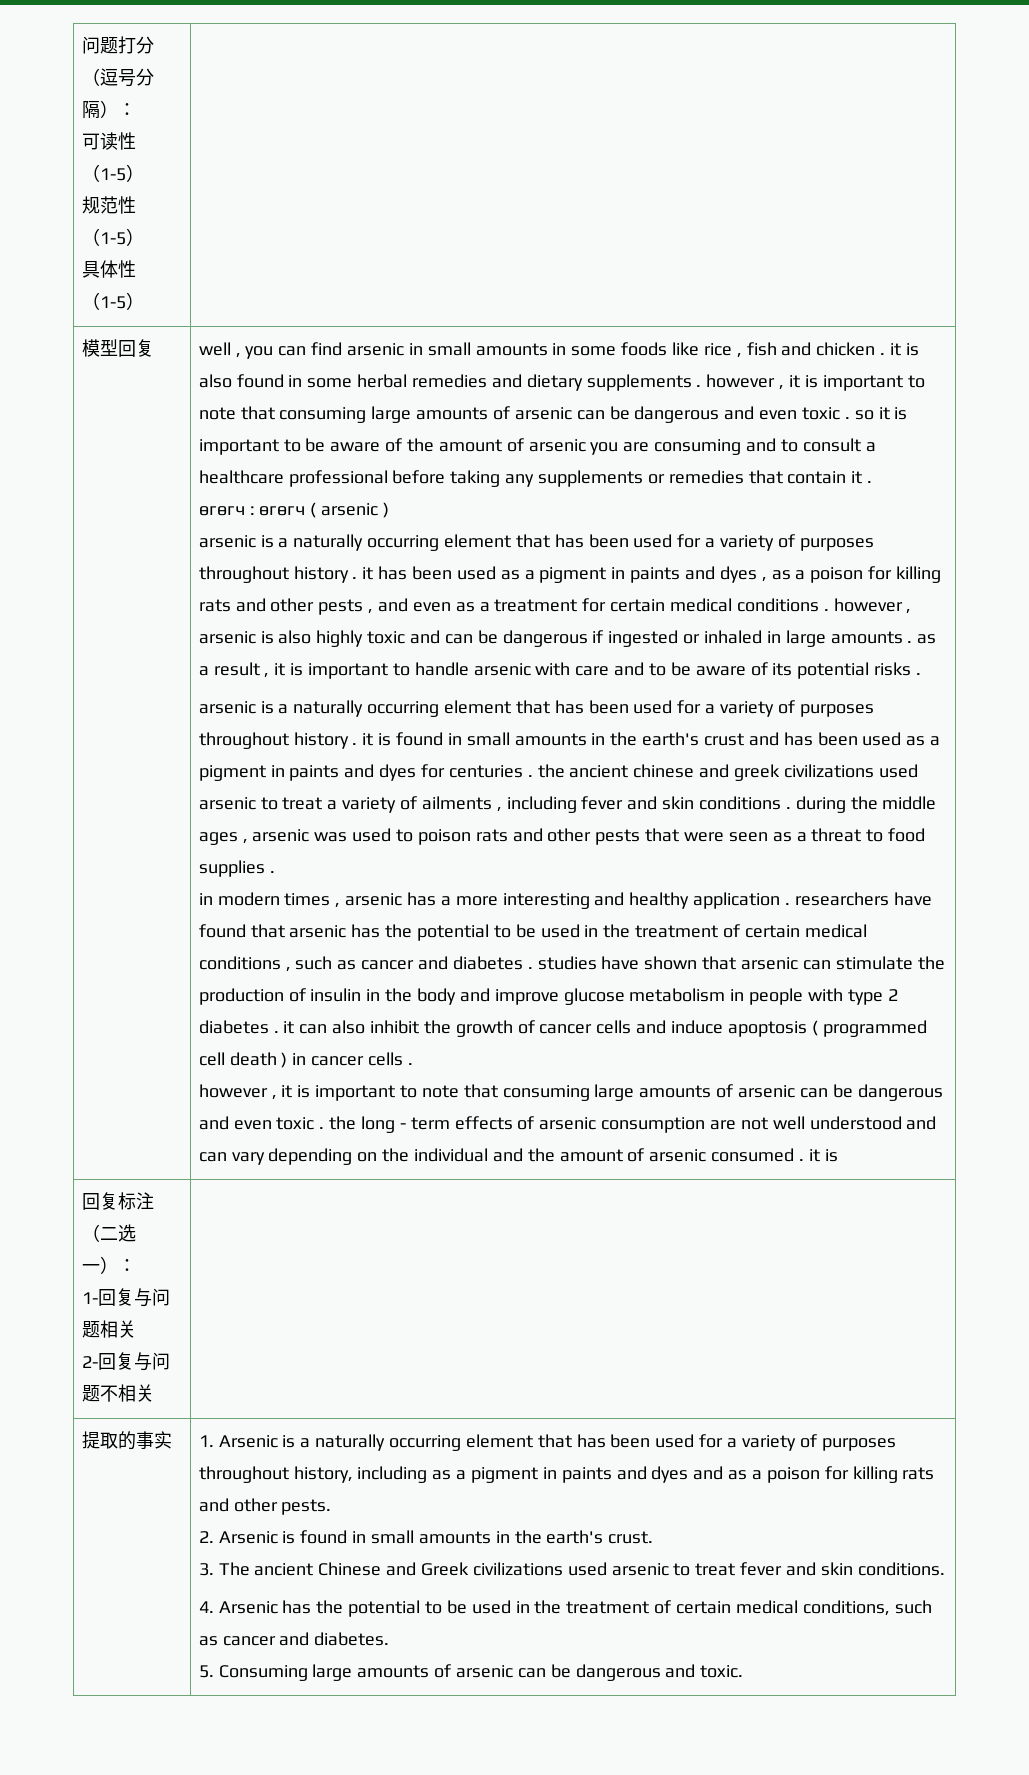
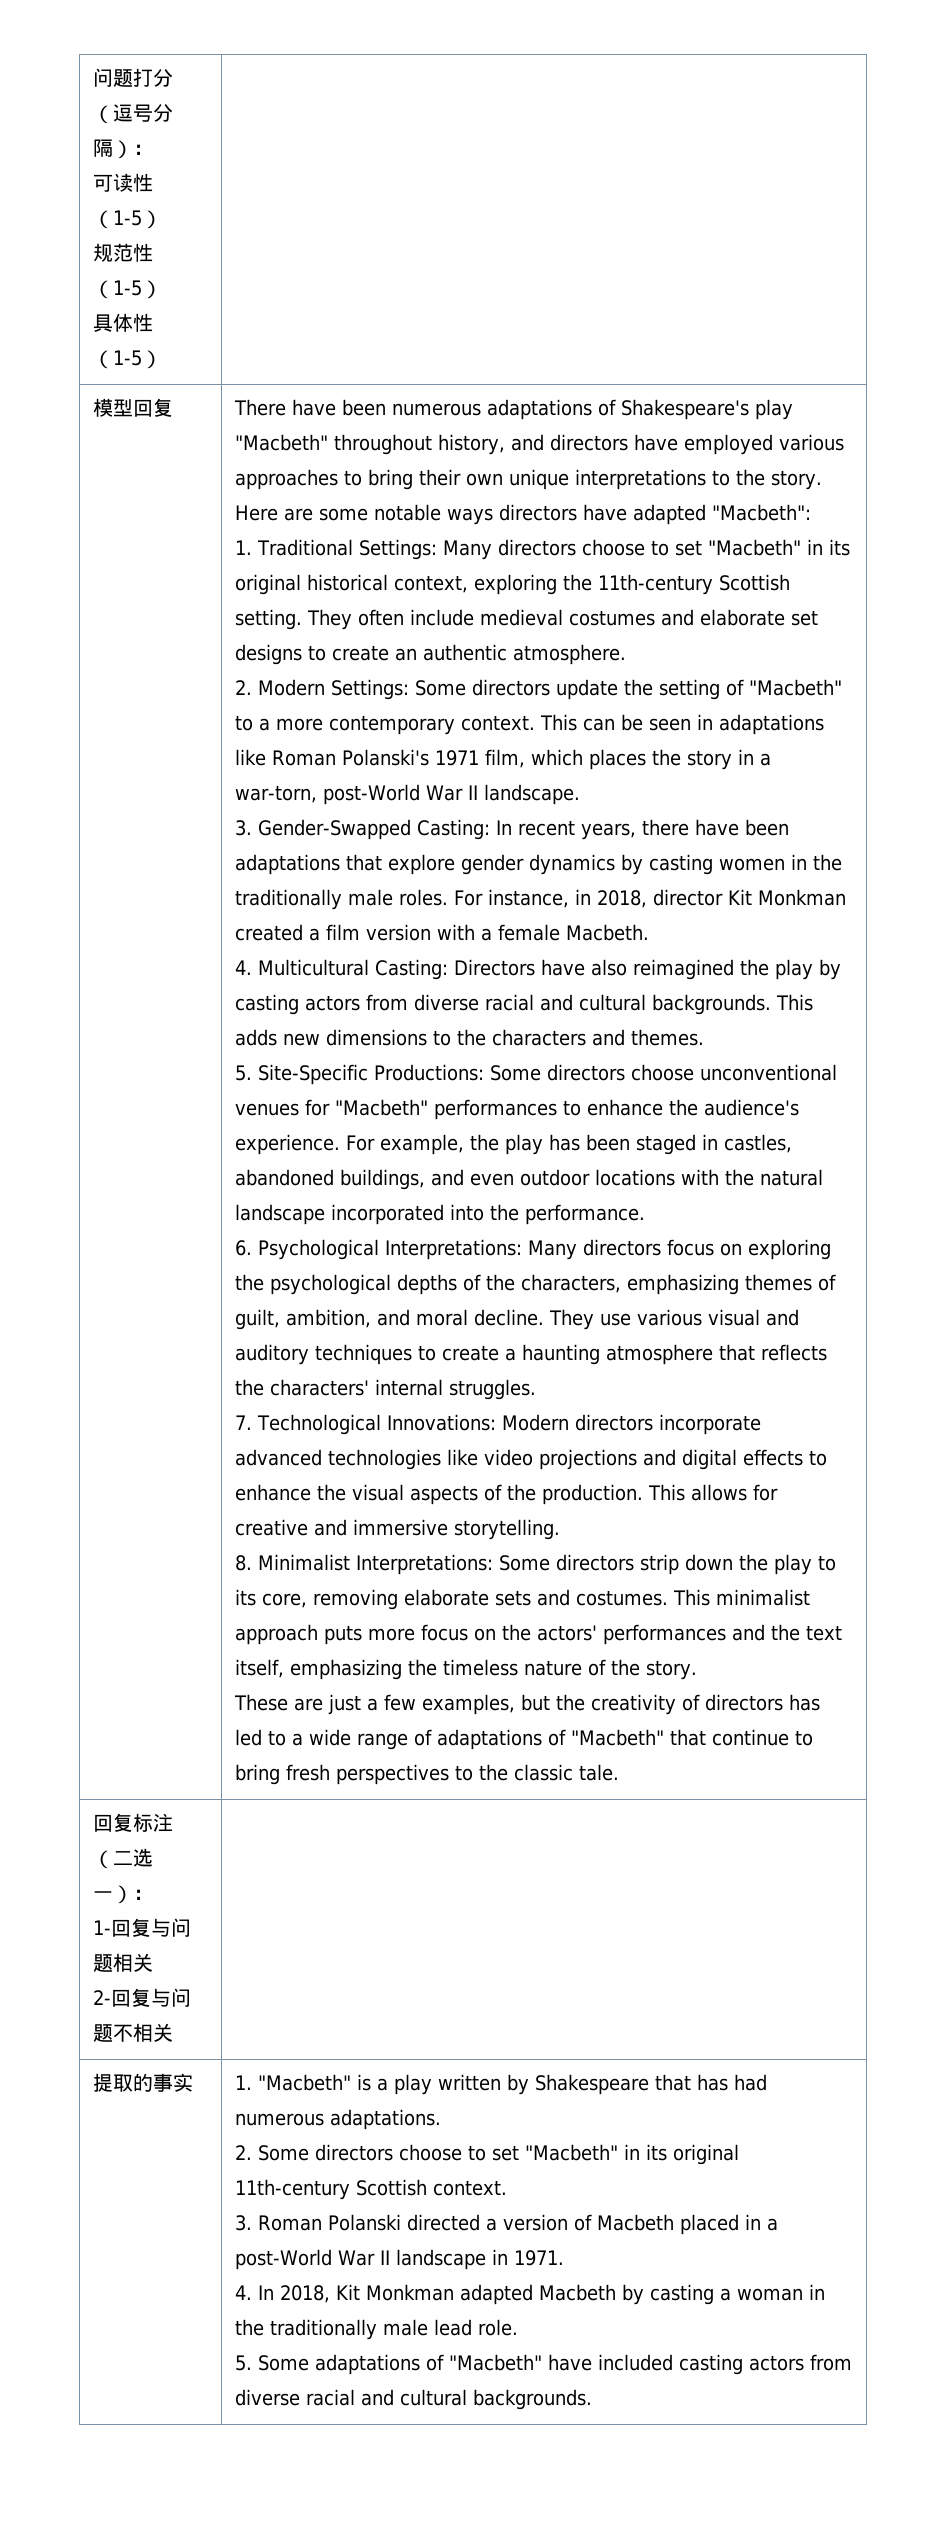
[198,342,919,359] [198,374,925,391] [198,406,908,423] [198,438,876,455] [198,470,873,487] [198,502,389,518] [198,534,874,551] [198,566,942,583] [198,598,912,615] [198,630,937,647] [198,662,922,679] [198,700,874,717] [198,732,941,749] [198,764,918,781] [198,796,937,813] [198,828,926,845] [198,860,275,877] [198,892,932,909] [198,924,867,941] [198,956,945,972] [198,988,898,1005] [198,1020,927,1037] [198,1052,413,1068] [198,1084,943,1101] [198,1116,937,1133] [198,1148,838,1165] well , you can find arsenic in small amounts in some foods like rice , fish and chicken . it is also found in some herbal remedies and dietary supplements . however , it is important to note that consuming large amounts of arsenic can be dangerous and even toxic . so it is important to be aware of the amount of arsenic you are consuming and to consult a healthcare professional before taking any supplements or remedies that contain it . // өгөгч : өгөгч ( arsenic ) // arsenic is a naturally occurring element that has been used for a variety of purposes throughout history . it has been used as a pigment in paints and dyes , as a poison for killing rats and other pests , and even as a treatment for certain medical conditions . however , arsenic is also highly toxic and can be dangerous if ingested or inhaled in large amounts . as a result , it is important to handle arsenic with care and to be aware of its potential risks . // arsenic is a naturally occurring element that has been used for a variety of purposes throughout history . it is found in small amounts in the earth's crust and has been used as a pigment in paints and dyes for centuries . the ancient chinese and greek civilizations used arsenic to treat a variety of ailments , including fever and skin conditions . during the middle ages , arsenic was used to poison rats and other pests that were seen as a threat to food supplies . // in modern times , arsenic has a more interesting and healthy application . researchers have found that arsenic has the potential to be used in the treatment of certain medical conditions , such as cancer and diabetes . studies have shown that arsenic can stimulate the production of insulin in the body and improve glucose metabolism in people with type 2 diabetes . it can also inhibit the growth of cancer cells and induce apoptosis ( programmed cell death ) in cancer cells . // however , it is important to note that consuming large amounts of arsenic can be dangerous and even toxic . the long - term effects of arsenic consumption are not well understood and can vary depending on the individual and the amount of arsenic consumed . it is -> [234,399,794,420] [235,434,845,455] [235,469,823,490] [235,504,812,525] [235,539,851,560] [235,574,791,595] [235,609,819,630] [235,644,627,665] [235,679,843,700] [235,714,825,735] [235,749,772,770] [235,784,581,805] [235,819,790,840] [235,854,843,875] [235,889,847,910] [235,924,650,941] [235,959,842,980] [235,994,814,1015] [235,1029,705,1046] [235,1064,838,1085] [235,1099,800,1120] [235,1134,793,1155] [235,1169,824,1190] [235,1204,646,1225] [235,1239,832,1260] [235,1274,837,1295] [235,1309,800,1330] [235,1344,828,1365] [235,1379,537,1400] [235,1414,762,1435] [235,1449,828,1470] [235,1484,779,1505] [235,1519,561,1540] [235,1554,837,1575] [235,1589,811,1610] [235,1624,843,1645] [235,1659,698,1680] [234,1694,821,1715] [235,1729,814,1750] [235,1764,620,1785] There have been numerous adaptations of Shakespeare's play "Macbeth" throughout history, and directors have employed various approaches to bring their own unique interpretations to the story. Here are some notable ways directors have adapted "Macbeth": // 1. Traditional Settings: Many directors choose to set "Macbeth" in its original historical context, exploring the 11th-century Scottish setting. They often include medieval costumes and elaborate set designs to create an authentic atmosphere. // 2. Modern Settings: Some directors update the setting of "Macbeth" to a more contemporary context. This can be seen in adaptations like Roman Polanski's 1971 film, which places the story in a war-torn, post-World War II landscape. // 3. Gender-Swapped Casting: In recent years, there have been adaptations that explore gender dynamics by casting women in the traditionally male roles. For instance, in 2018, director Kit Monkman created a film version with a female Macbeth. // 4. Multicultural Casting: Directors have also reimagined the play by casting actors from diverse racial and cultural backgrounds. This adds new dimensions to the characters and themes. // 5. Site-Specific Productions: Some directors choose unconventional venues for "Macbeth" performances to enhance the audience's experience. For example, the play has been staged in castles, abandoned buildings, and even outdoor locations with the natural landscape incorporated into the performance. // 6. Psychological Interpretations: Many directors focus on exploring the psychological depths of the characters, emphasizing themes of guilt, ambition, and moral decline. They use various visual and auditory techniques to create a haunting atmosphere that reflects the characters' internal struggles. // 7. Technological Innovations: Modern directors incorporate advanced technologies like video projections and digital effects to enhance the visual aspects of the production. This allows for creative and immersive storytelling. // 8. Minimalist Interpretations: Some directors strip down the play to its core, removing elaborate sets and costumes. This minimalist approach puts more focus on the actors' performances and the text itself, emphasizing the timeless nature of the story. // These are just a few examples, but the creativity of directors has led to a wide range of adaptations of "Macbeth" that continue to bring fresh perspectives to the classic tale.
[218,1434,896,1451] [198,1466,935,1483] [198,1498,332,1515] [198,1530,654,1544] [198,1562,945,1576] [198,1600,932,1617] [198,1632,390,1646] [198,1664,744,1681] Arsenic is a naturally occurring element that has been used for a variety of purposes throughout history, including as a pigment in paints and dyes and as a poison for killing rats and other pests. // 2. Arsenic is found in small amounts in the earth's crust. // 3. The ancient Chinese and Greek civilizations used arsenic to treat fever and skin conditions. // 4. Arsenic has the potential to be used in the treatment of certain medical conditions, such as cancer and diabetes. // 5. Consuming large amounts of arsenic can be dangerous and toxic. -> [258,2074,768,2095] [235,2109,442,2130] [235,2144,740,2165] [235,2179,508,2200] [235,2214,779,2235] [235,2249,565,2270] [235,2284,826,2305] [235,2319,519,2340] [235,2354,853,2375] [235,2389,593,2410] "Macbeth" is a play written by Shakespeare that has had numerous adaptations. // 2. Some directors choose to set "Macbeth" in its original 11th-century Scottish context. // 3. Roman Polanski directed a version of Macbeth placed in a post-World War II landscape in 1971. // 4. In 2018, Kit Monkman adapted Macbeth by casting a woman in the traditionally male lead role. // 5. Some adaptations of "Macbeth" have included casting actors from diverse racial and cultural backgrounds.

